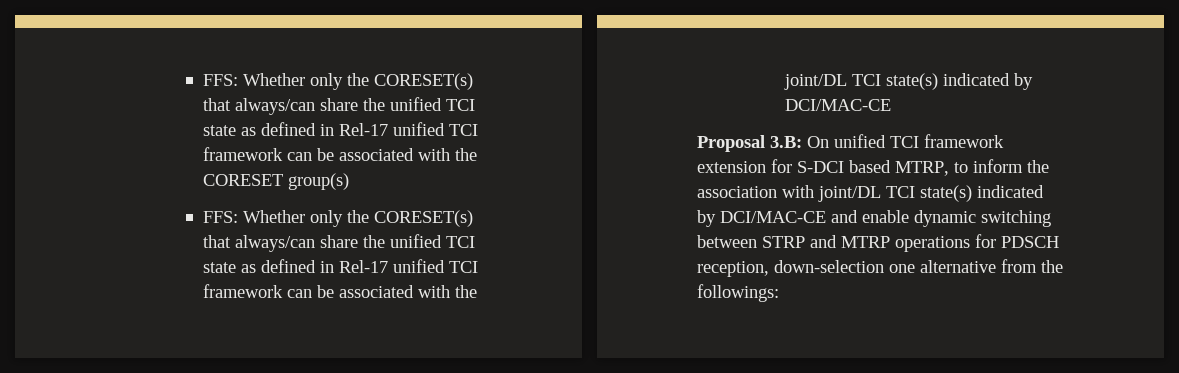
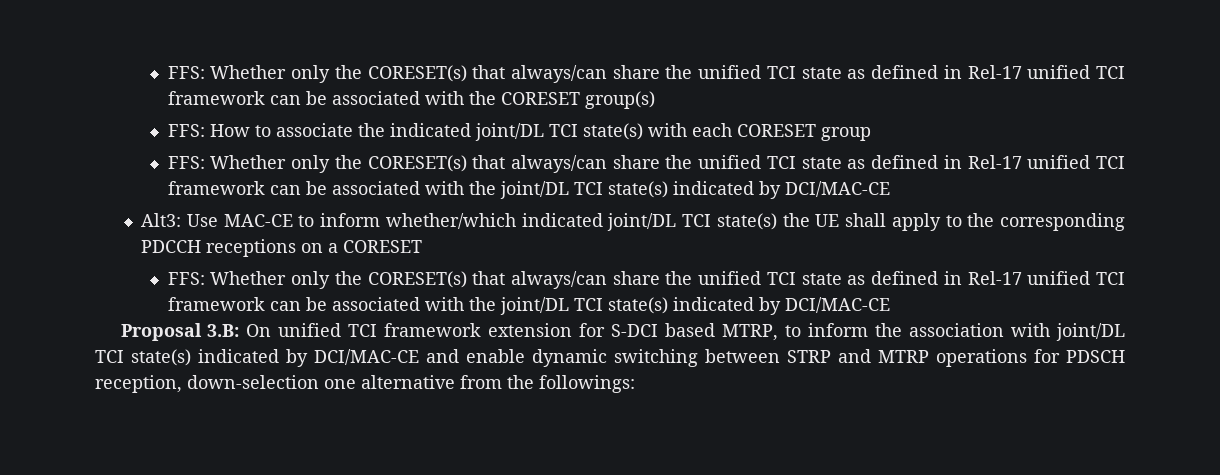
(349, 181) none -> [167,123,871,141] [167,155,1126,173] [167,181,890,199] [141,213,1125,231] [141,239,423,257] // FFS: How to associate the indicated joint/DL TCI state(s) with each CORESET group // FFS: Whether only the CORESET(s) that always/can share the unified TCI state as defined in Rel-17 unified TCI framework can be associated with the joint/DL TCI state(s) indicated by DCI/MAC-CE // Alt3: Use MAC-CE to inform whether/which indicated joint/DL TCI state(s) the UE shall apply to the corresponding PDCCH receptions on a CORESET

